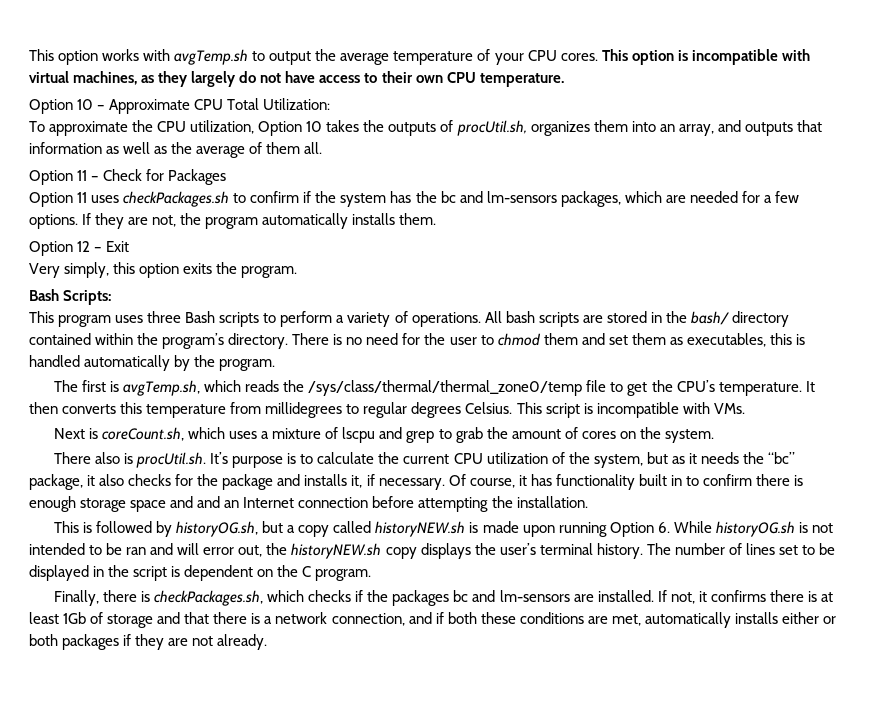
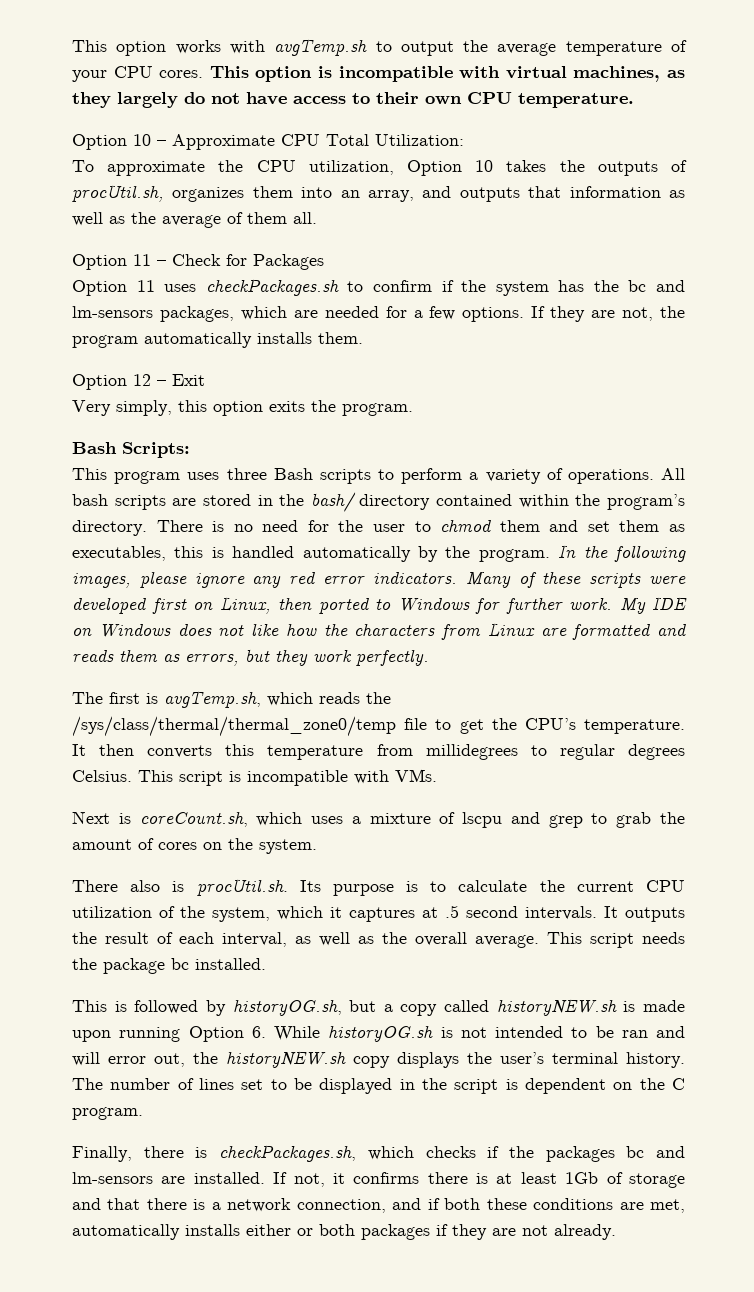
(276, 365) none -> [558,545,686,562] [72,571,686,588] [72,597,687,614] [72,623,687,640] [72,649,429,666] In the following images, please ignore any red error indicators. Many of these scripts were developed first on Linux, then ported to Windows for further work. My IDE on Windows does not like how the characters from Linux are formatted and reads them as errors, but they work perfectly.
[210,452,229,464] It’s -> [299,880,321,892] Its
[646,452,796,464] [29,474,804,490] [29,496,588,512] but as it needs the “bc” package, it also checks for the package and installs it, if necessary. Of course, it has functionality built in to confirm there is enough storage space and and an Internet connection before attempting the installation. -> [277,905,685,922] [72,932,685,948] [72,958,266,974] which it captures at .5 second intervals. It outputs the result of each interval, as well as the overall average. This script needs the package bc installed.

